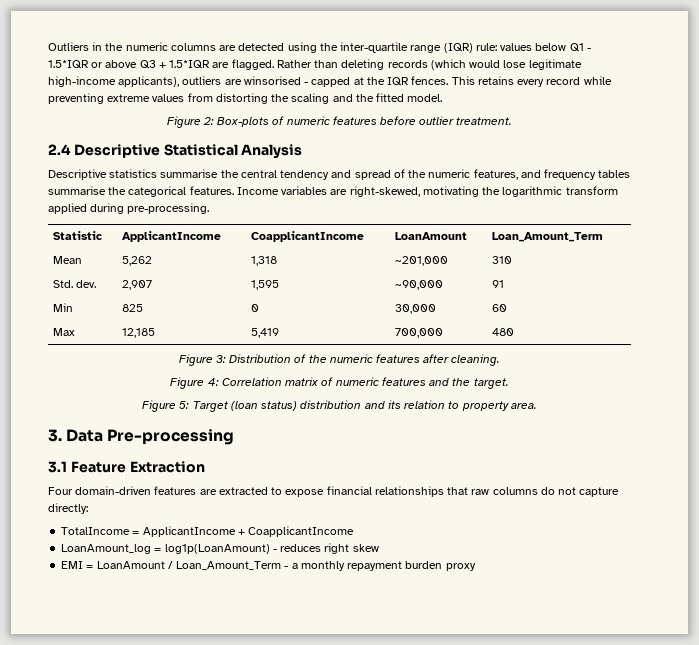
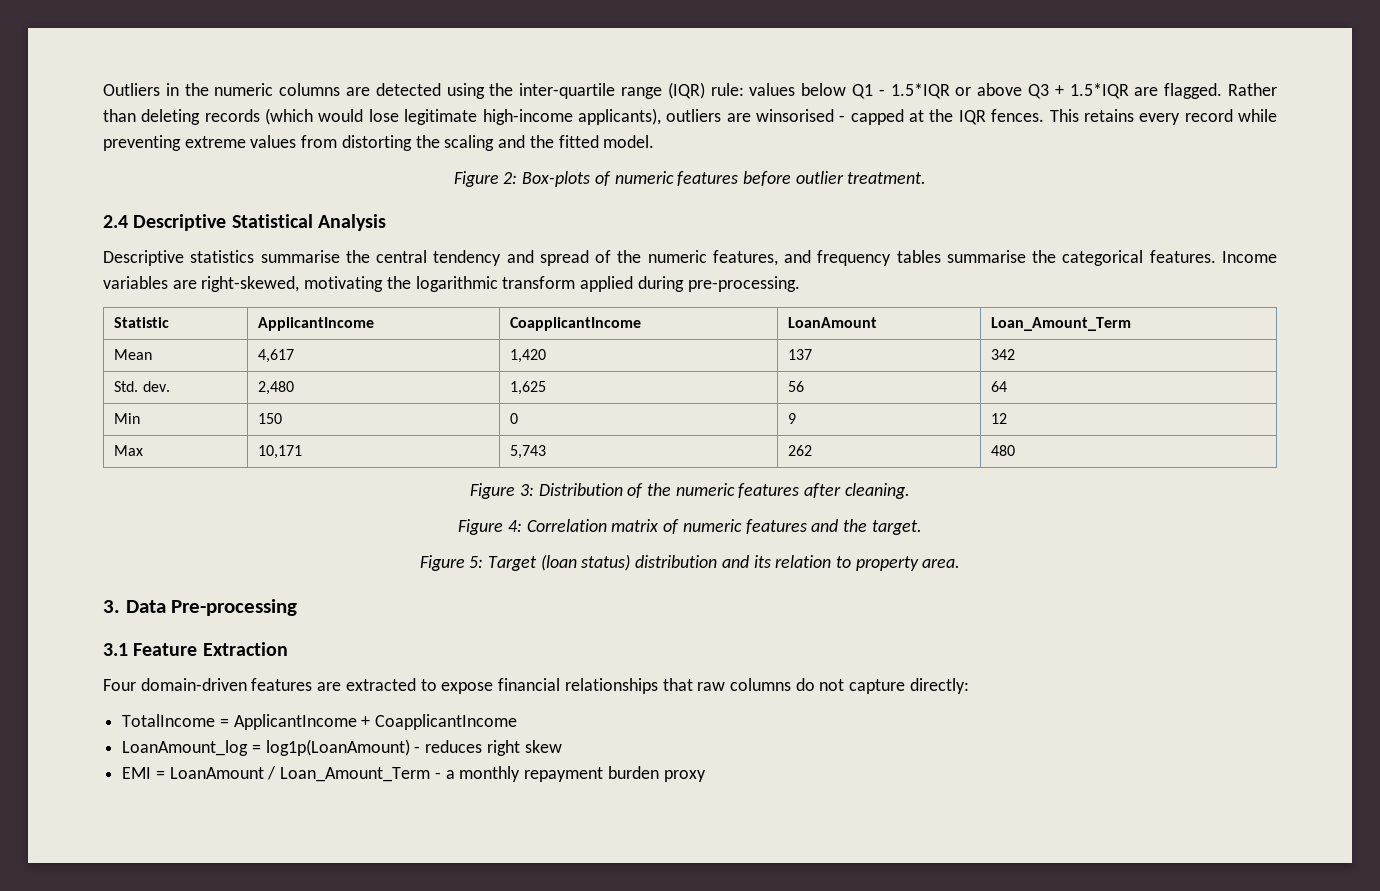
[121,256,152,266] [250,256,277,266] [394,256,448,266] [491,256,512,264] [52,280,97,288] [121,280,152,290] [250,280,279,290] [394,280,443,290] [491,280,504,288] 5,262 | 1,318 | ~201,000 | 310 // Std. dev. | 2,907 | 1,595 | ~90,000 | 91 -> [258,349,295,363] [510,349,547,363] [788,349,813,360] [991,349,1016,360] [114,381,170,392] [258,381,295,395] [510,381,547,395] [788,381,805,392] [991,381,1008,392] 4,617 | 1,420 | 137 | 342 // Std. dev. | 2,480 | 1,625 | 56 | 64
[121,304,143,312] 825 -> [258,413,283,424] 150
[394,304,436,314] [491,304,507,312] 30,000 | 60 -> [788,413,797,424] [991,413,1008,424] 9 | 12
[121,328,155,338] [250,328,279,338] [394,328,443,338] 12,185 | 5,419 | 700,000 -> [258,445,303,459] [510,445,547,459] [788,445,813,456] 10,171 | 5,743 | 262

